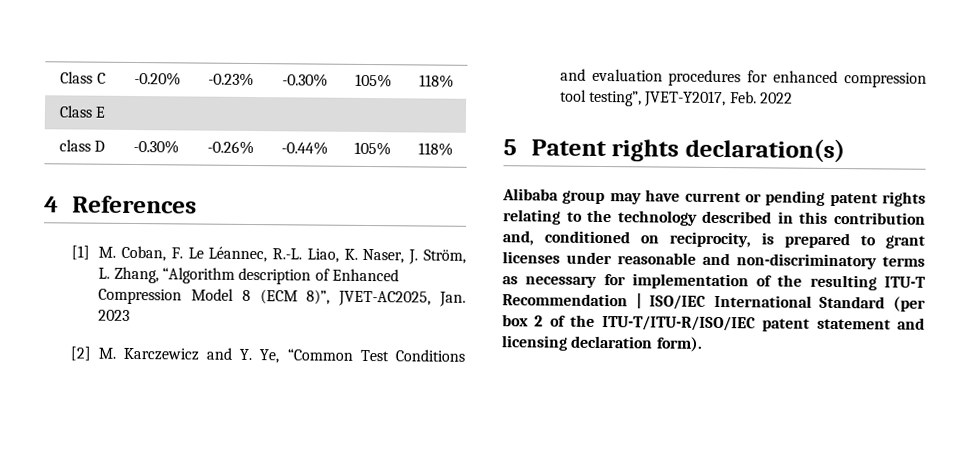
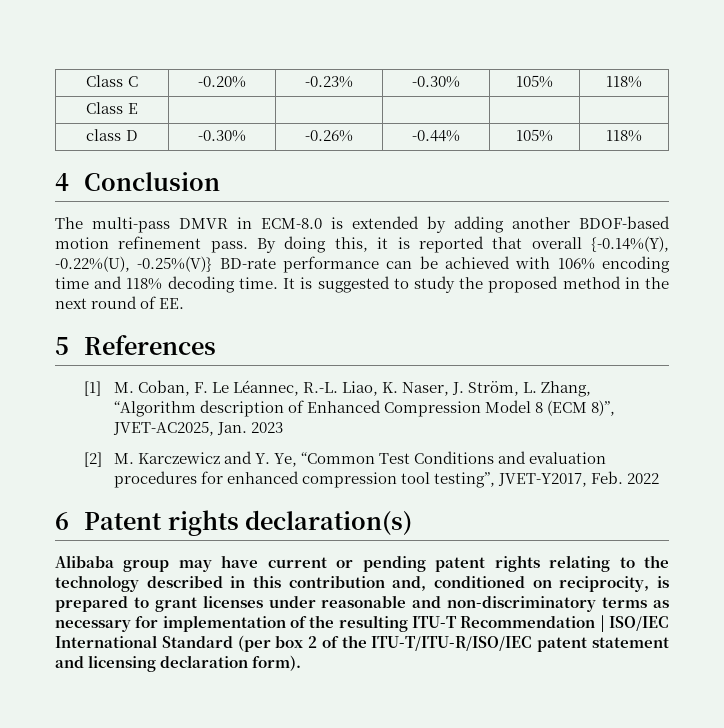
(59, 204) none -> [84,172,221,191] [55,216,670,233] [55,236,670,253] [55,256,670,273] [55,276,669,293] [55,296,185,309] [55,337,69,355] Conclusion // The multi-pass DMVR in ECM-8.0 is extended by adding another BDOF-based motion refinement pass. By doing this, it is reported that overall {-0.14%(Y), -0.22%(U), -0.25%(V)} BD-rate performance can be achieved with 106% encoding time and 118% decoding time. It is suggested to study the proposed method in the next round of EE. // 5
[503,139,517,156] 5 -> [55,512,69,530] 6

